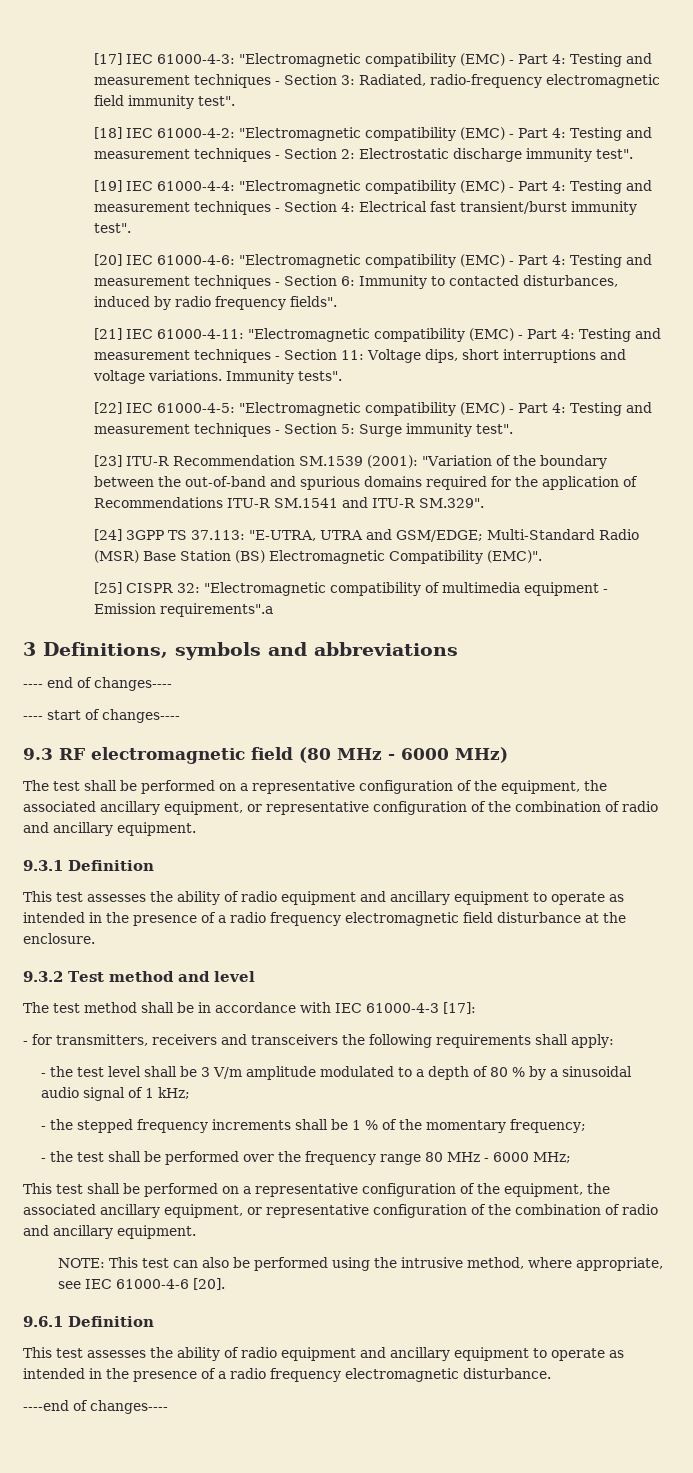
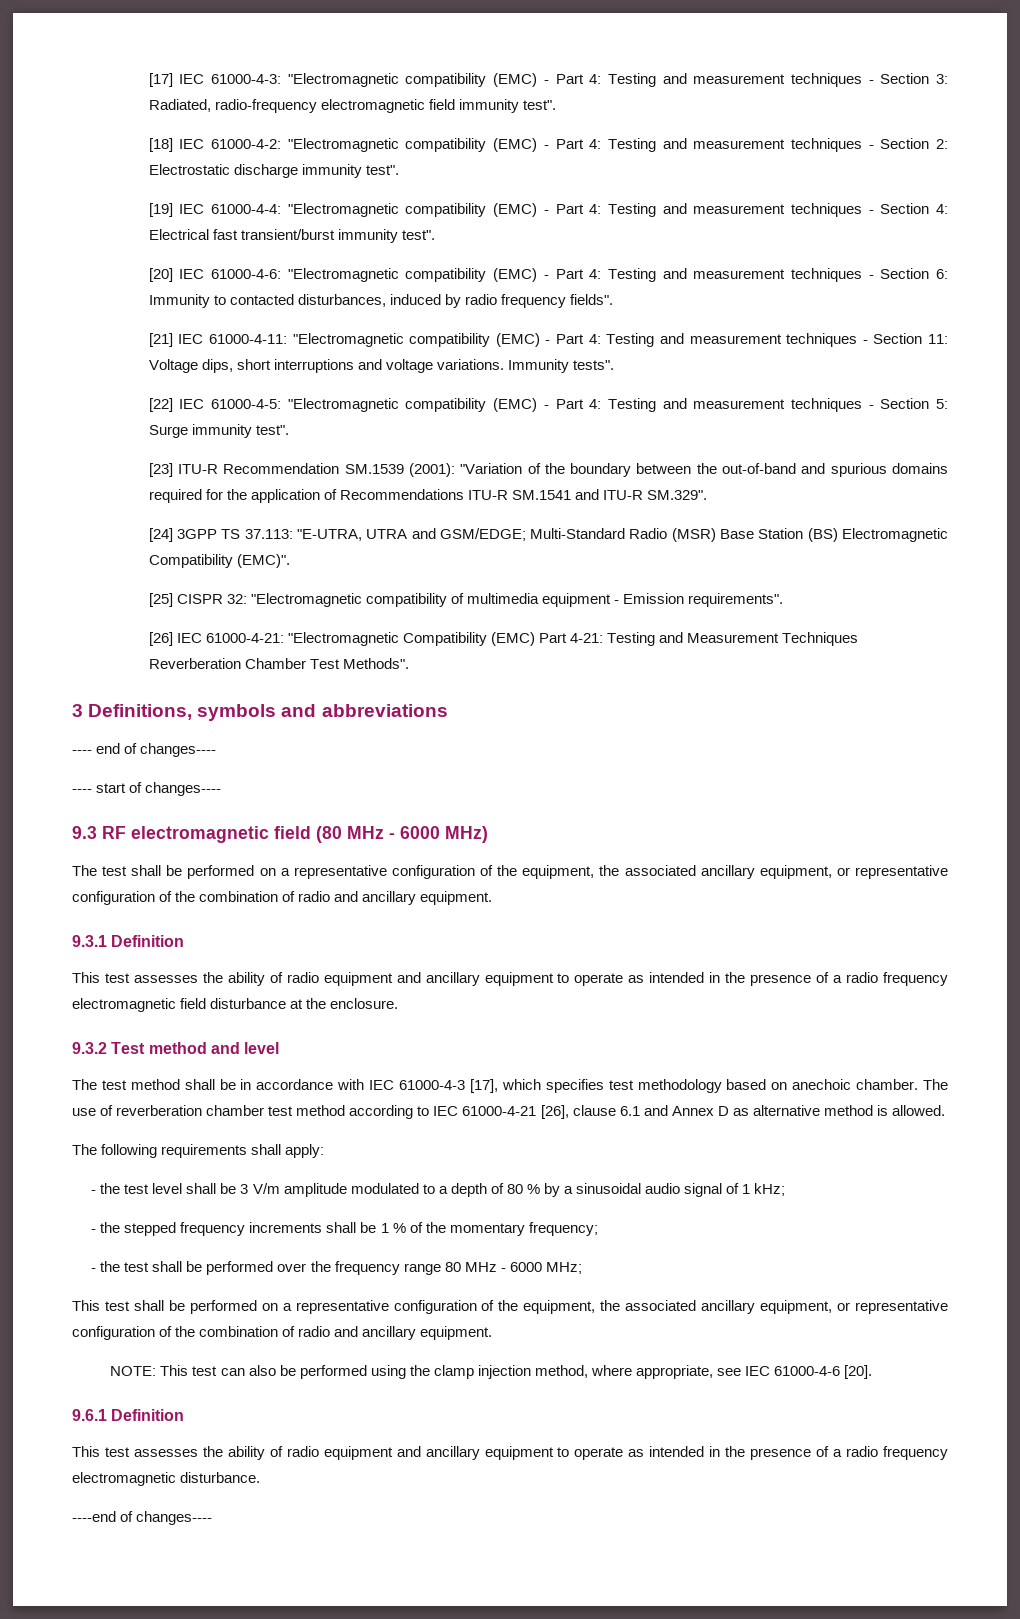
[159,603,273,617] requirements".a -> [688,593,784,607] [148,632,859,646] [148,658,409,669] requirements". // [26] IEC 61000-4-21: "Electromagnetic Compatibility (EMC) Part 4-21: Testing and Measurement Techniques Reverberation Chamber Test Methods".
[443,1002,476,1014] [23,1034,365,1046] [17]: // - for transmitters, receivers and transceivers the -> [469,1079,949,1093] [72,1105,945,1119] [72,1144,97,1155] [17], which specifies test methodology based on anechoic chamber. The use of reverberation chamber test method according to IEC 61000-4-21 [26], clause 6.1 and Annex D as alternative method is allowed. // The
[401,1257,464,1268] intrusive -> [433,1365,531,1379] clamp injection

